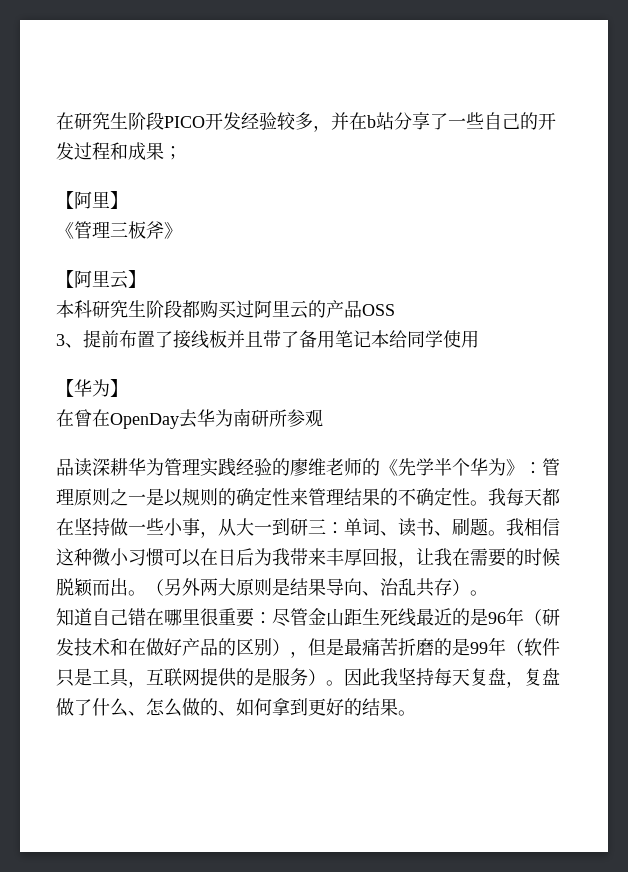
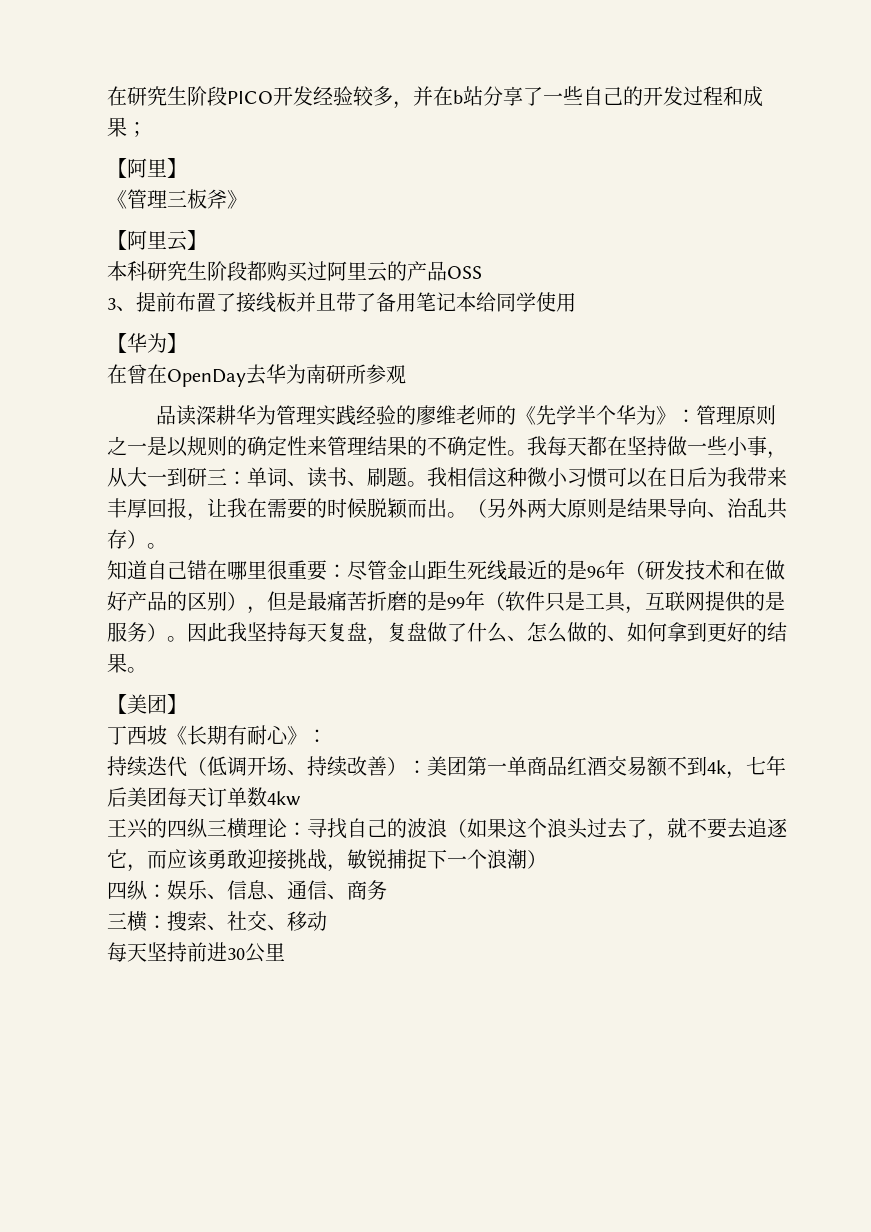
(416, 713) none -> [107,694,187,714] [107,725,327,745] [107,756,786,779] [107,787,301,807] [107,818,788,841] [107,849,547,872] [107,880,387,900] [107,911,327,932] [107,942,285,963] // 【美团】 // 丁西坡《长期有耐心》： // 持续迭代（低调开场、持续改善）：美团第一单商品红酒交易额不到4k，七年后美团每天订单数4kw // 王兴的四纵三横理论：寻找自己的波浪（如果这个浪头过去了，就不要去追逐它，而应该勇敢迎接挑战，敏锐捕捉下一个浪潮） // 四纵：娱乐、信息、通信、商务 // 三横：搜索、社交、移动 // 每天坚持前进30公里

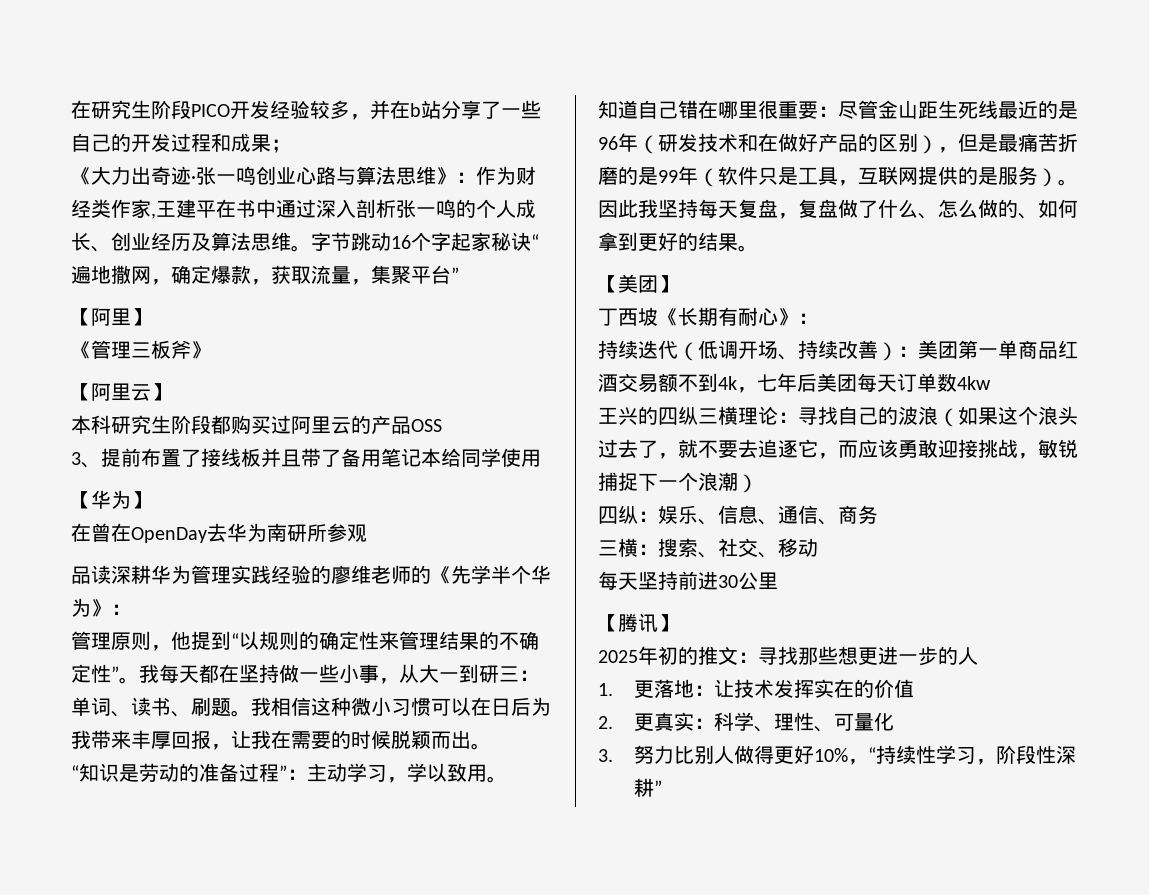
(147, 129) none -> [71,166,536,185] [71,199,536,219] [71,232,539,252] [71,265,459,285] // 《大力出奇迹·张一鸣创业心路与算法思维》：作为财经类作家,王建平在书中通过深入剖析张一鸣的个人成长、创业经历及算法思维。字节跳动16个字起家秘诀“遍地撒网，确定爆款，获取流量，集聚平台”
(697, 416) none -> (131, 609) //
[107,436,167,456] 之一是 -> [151,631,239,651] ，他提到“
(507, 446) none -> [111,666,119,681] ”
[467,498,787,519] [107,529,147,549] （另外两大原则是结果导向、治乱共存） -> [71,763,487,783] // “知识是劳动的准备过程”：主动学习，学以致用
(285, 952) none -> [598,613,678,632] [598,646,978,666] [598,679,914,698] [598,712,894,732] [598,745,1076,765] [633,778,662,797] // 【腾讯】 // 2025年初的推文：寻找那些想更进一步的人 // 1.更落地：让技术发挥实在的价值 // 2.更真实：科学、理性、可量化 // 3.努力比别人做得更好10%，“持续性学习，阶段性深耕”

